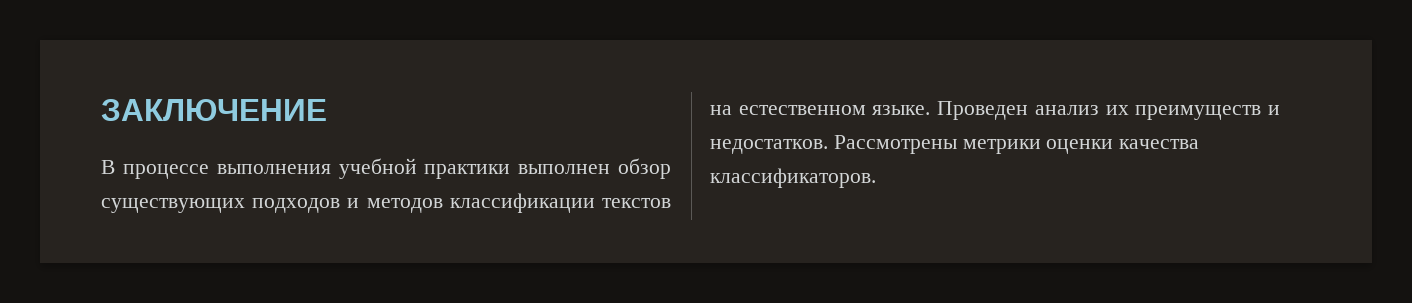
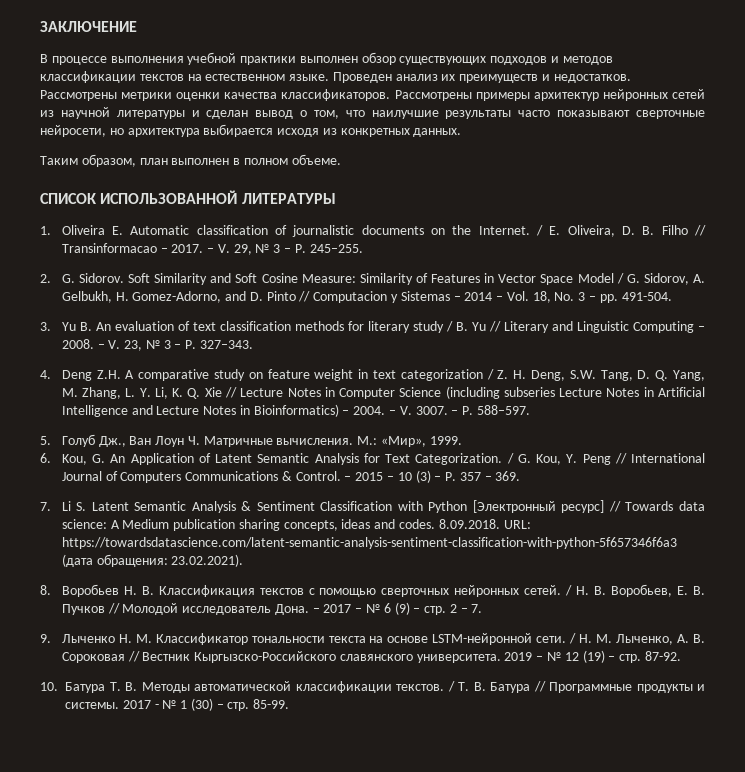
(876, 178) none -> [394,89,705,101] [40,107,705,119] [40,124,462,137] [40,154,341,167] [40,190,336,204] [40,225,706,237] [61,243,363,255] [40,273,705,285] [61,291,672,303] [40,321,705,333] [61,339,253,351] [40,369,706,381] [61,386,705,399] [61,404,530,417] [40,434,462,447] [40,453,705,465] [61,470,521,483] [40,500,706,513] [61,519,531,531] [61,537,677,549] [61,554,244,567] [40,584,705,597] [61,602,483,615] [40,633,705,645] [61,650,681,663] [40,681,705,693] [65,698,290,711] Рассмотрены примеры архитектур нейронных сетей из научной литературы и сделан вывод о том, что наилучшие результаты часто показывают сверточные нейросети, но архитектура выбирается исходя из конкретных данных. // Таким образом, план выполнен в полном объеме. // СПИСОК ИСПОЛЬЗОВАННОЙ ЛИТЕРАТУРЫ // 1. Oliveira E. Automatic classification of journalistic documents on the Internet. / E. Oliveira, D. B. Filho // Transinformacao – 2017. – V. 29, № 3 – P. 245–255. // 2. G. Sidorov. Soft Similarity and Soft Cosine Measure: Similarity of Features in Vector Space Model / G. Sidorov, A. Gelbukh, H. Gomez-Adorno, and D. Pinto // Computacion y Sistemas – 2014 – Vol. 18, No. 3 – pp. 491-504. // 3. Yu B. An evaluation of text classification methods for literary study / B. Yu // Literary and Linguistic Computing – 2008. – V. 23, № 3 – P. 327–343. // 4. Deng Z.H. A comparative study on feature weight in text categorization / Z. H. Deng, S.W. Tang, D. Q. Yang, M. Zhang, L. Y. Li, K. Q. Xie // Lecture Notes in Computer Science (including subseries Lecture Notes in Artificial Intelligence and Lecture Notes in Bioinformatics) – 2004. – V. 3007. – P. 588–597. // 5. Голуб Дж., Ван Лоун Ч. Матричные вычисления. М.: «Мир», 1999. // 6. Kou, G. An Application of Latent Semantic Analysis for Text Categorization. / G. Kou, Y. Peng // International Journal of Computers Communications & Control. – 2015 – 10 (3) – P. 357 – 369. // 7. Li S. Latent Semantic Analysis & Sentiment Classification with Python [Электронный ресурс] // Towards data science: A Medium publication sharing concepts, ideas and codes. 8.09.2018. URL: https://towardsdatascience.com/latent-semantic-analysis-sentiment-classification-with-python-5f657346f6a3 (дата обращения: 23.02.2021). // 8. Воробьев Н. В. Классификация текстов с помощью сверточных нейронных сетей. / Н. В. Воробьев, Е. В. Пучков // Молодой исследователь Дона. – 2017 – № 6 (9) – стр. 2 – 7. // 9. Лыченко Н. М. Классификатор тональности текста на основе LSTM-нейронной сети. / Н. М. Лыченко, А. В. Сороковая // Вестник Кыргызско-Российского славянского университета. 2019 – № 12 (19) – стр. 87-92. // 10. Батура Т. В. Методы автоматической классификации текстов. / Т. В. Батура // Программные продукты и системы. 2017 - № 1 (30) – стр. 85-99.

